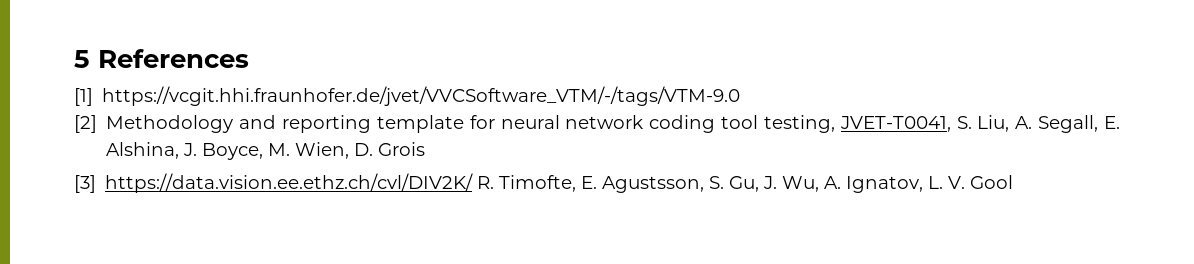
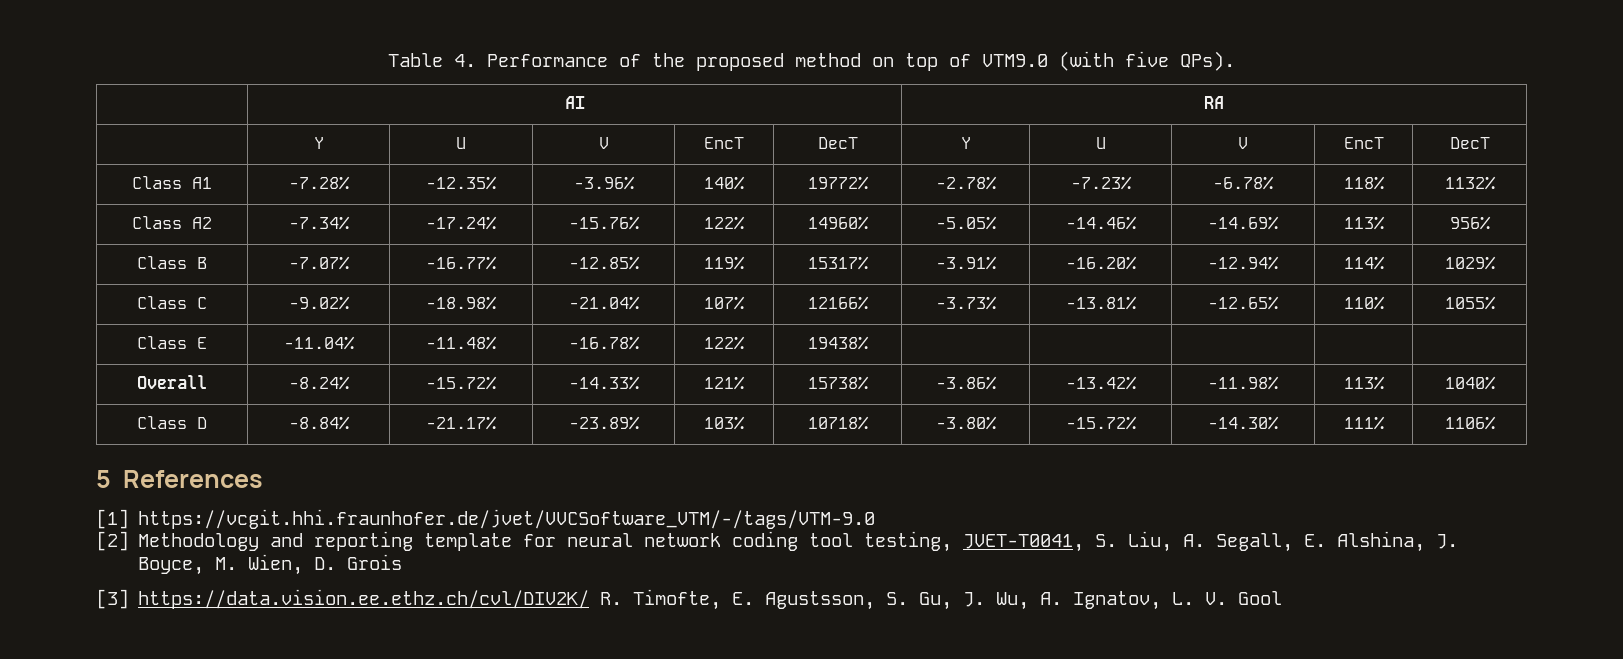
(74, 59) none -> [388,51,1235,71] [564,96,585,109] [1204,96,1224,109] [313,137,324,149] [456,137,466,149] [598,137,609,149] [704,137,744,149] [817,137,858,149] [960,137,971,149] [1095,137,1106,149] [1238,137,1248,149] [1343,137,1384,149] [1449,137,1490,149] [132,176,212,189] [288,176,350,190] [426,176,497,190] [573,176,635,190] [704,176,745,190] [807,176,869,190] [935,176,997,190] [1070,176,1132,190] [1213,176,1274,190] [1343,176,1385,190] [1444,176,1496,190] [132,216,212,229] [288,216,350,230] [426,216,497,230] [568,216,640,230] [704,216,745,230] [807,216,869,230] [935,216,997,230] [1065,216,1137,230] [1208,216,1279,230] [1343,216,1385,230] [1449,216,1491,230] [137,256,207,269] [288,256,350,270] [426,256,497,270] [568,256,640,270] [704,256,745,270] [807,256,869,270] [935,256,997,270] [1065,256,1137,270] [1208,256,1279,270] [1343,256,1385,270] [1444,256,1496,270] [137,296,207,309] [288,296,350,310] [426,296,497,310] [568,296,640,310] [704,296,745,310] [807,296,869,310] [935,296,997,310] [1065,296,1137,310] [1208,296,1279,310] [1343,296,1385,310] [1444,296,1496,310] [137,336,207,349] [283,336,355,350] [426,336,497,350] [568,336,640,350] [704,336,745,350] [807,336,869,350] [137,375,207,389] [288,376,350,390] [426,376,497,390] [568,376,640,390] [704,376,745,390] [807,376,869,390] [935,376,997,390] [1065,376,1137,390] [1208,376,1279,390] [1343,376,1385,390] [1444,376,1496,390] [137,416,207,429] [288,416,350,430] [426,416,497,430] [568,416,640,430] [704,416,745,430] [807,416,869,430] [935,416,997,430] [1065,416,1137,430] [1208,416,1279,430] [1343,416,1385,430] [1444,416,1496,430] Table 4. Performance of the proposed method on top of VTM9.0 (with five QPs). // | AI | RA // | Y | U | V | EncT | DecT | Y | U | V | EncT | DecT // Class A1 | -7.28% | -12.35% | -3.96% | 140% | 19772% | -2.78% | -7.23% | -6.78% | 118% | 1132% // Class A2 | -7.34% | -17.24% | -15.76% | 122% | 14960% | -5.05% | -14.46% | -14.69% | 113% | 956% // Class B | -7.07% | -16.77% | -12.85% | 119% | 15317% | -3.91% | -16.20% | -12.94% | 114% | 1029% // Class C | -9.02% | -18.98% | -21.04% | 107% | 12166% | -3.73% | -13.81% | -12.65% | 110% | 1055% // Class E | -11.04% | -11.48% | -16.78% | 122% | 19438% | | | | | // Overall | -8.24% | -15.72% | -14.33% | 121% | 15738% | -3.86% | -13.42% | -11.98% | 113% | 1040% // Class D | -8.84% | -21.17% | -23.89% | 103% | 10718% | -3.80% | -15.72% | -14.30% | 111% | 1106% //

